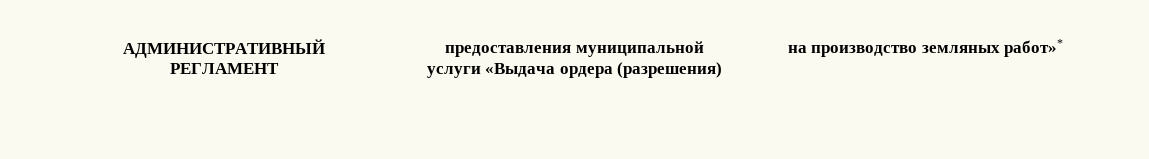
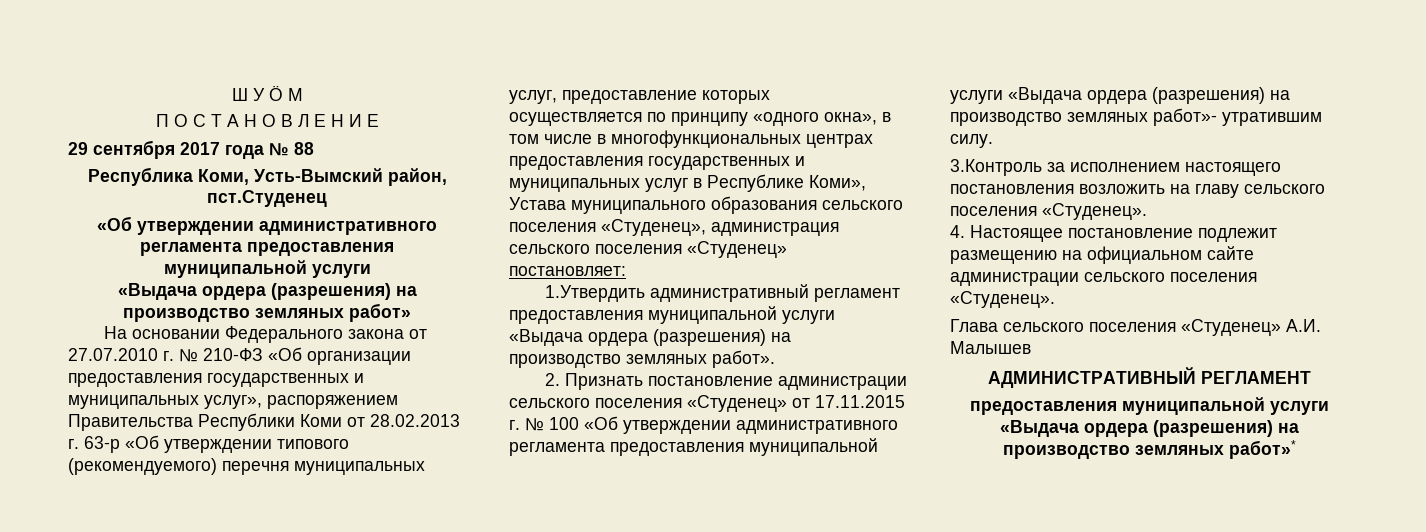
(122, 48) none -> [231,85,303,101] [155,114,379,127] [68,140,314,159] [87,167,447,186] [207,190,327,207] [97,216,437,235] [140,242,394,256] [163,260,371,278] [117,283,417,300] [123,303,411,322] [103,326,427,343] [68,347,411,365] [68,373,364,387] [68,395,398,409] [68,413,460,431] [68,435,349,453] [68,458,425,475] [509,90,770,104] [509,112,891,126] [509,130,873,148] [509,156,805,170] [509,174,866,192] [509,196,903,214] [509,219,839,236] [509,241,787,258] [509,266,626,276] [544,284,900,302] [509,306,835,324] [509,329,791,346] [509,350,775,368] [544,373,907,390] [509,395,905,412] [509,416,898,434] [509,438,878,456] [950,87,1290,104] [950,108,1322,126] [950,134,993,148] [950,159,1281,176] [950,184,1325,198] [950,203,1147,220] [950,225,1277,242] [950,246,1254,264] [950,272,1257,286] [950,291,1055,308] [950,319,1321,336] [950,341,1031,354] Ш У Ö М // П О С Т А Н О В Л Е Н И Е // 29 сентября 2017 года № 88 // Республика Коми, Усть-Вымский район, пст.Студенец // «Об утверждении административного регламента предоставления муниципальной услуги // «Выдача ордера (разрешения) на производство земляных работ» // На основании Федерального закона от 27.07.2010 г. № 210-ФЗ «Об организации предоставления государственных и муниципальных услуг», распоряжением Правительства Республики Коми от 28.02.2013 г. 63-р «Об утверждении типового (рекомендуемого) перечня муниципальных услуг, предоставление которых осуществляется по принципу «одного окна», в том числе в многофункциональных центрах предоставления государственных и муниципальных услуг в Республике Коми», Устава муниципального образования сельского поселения «Студенец», администрация сельского поселения «Студенец» постановляет: // 1.Утвердить административный регламент предоставления муниципальной услуги «Выдача ордера (разрешения) на производство земляных работ». // 2. Признать постановление администрации сельского поселения «Студенец» от 17.11.2015 г. № 100 «Об утверждении административного регламента предоставления муниципальной услуги «Выдача ордера (разрешения) на производство земляных работ»- утратившим силу. // 3.Контроль за исполнением настоящего постановления возложить на главу сельского поселения «Студенец». // 4. Настоящее постановление подлежит размещению на официальном сайте администрации сельского поселения «Студенец». // Глава сельского поселения «Студенец» А.И. Малышев //

